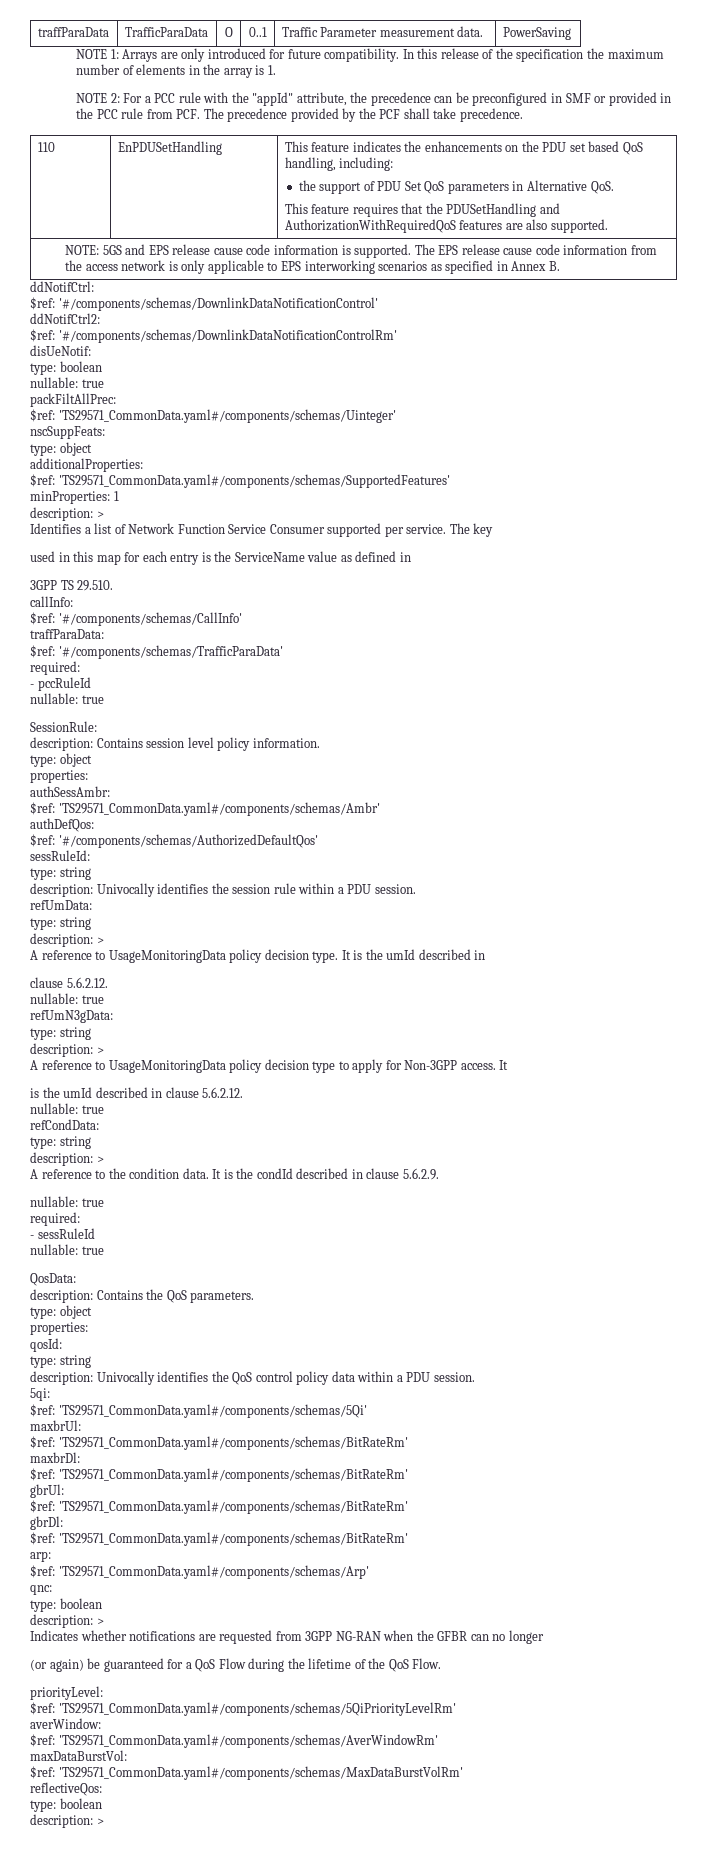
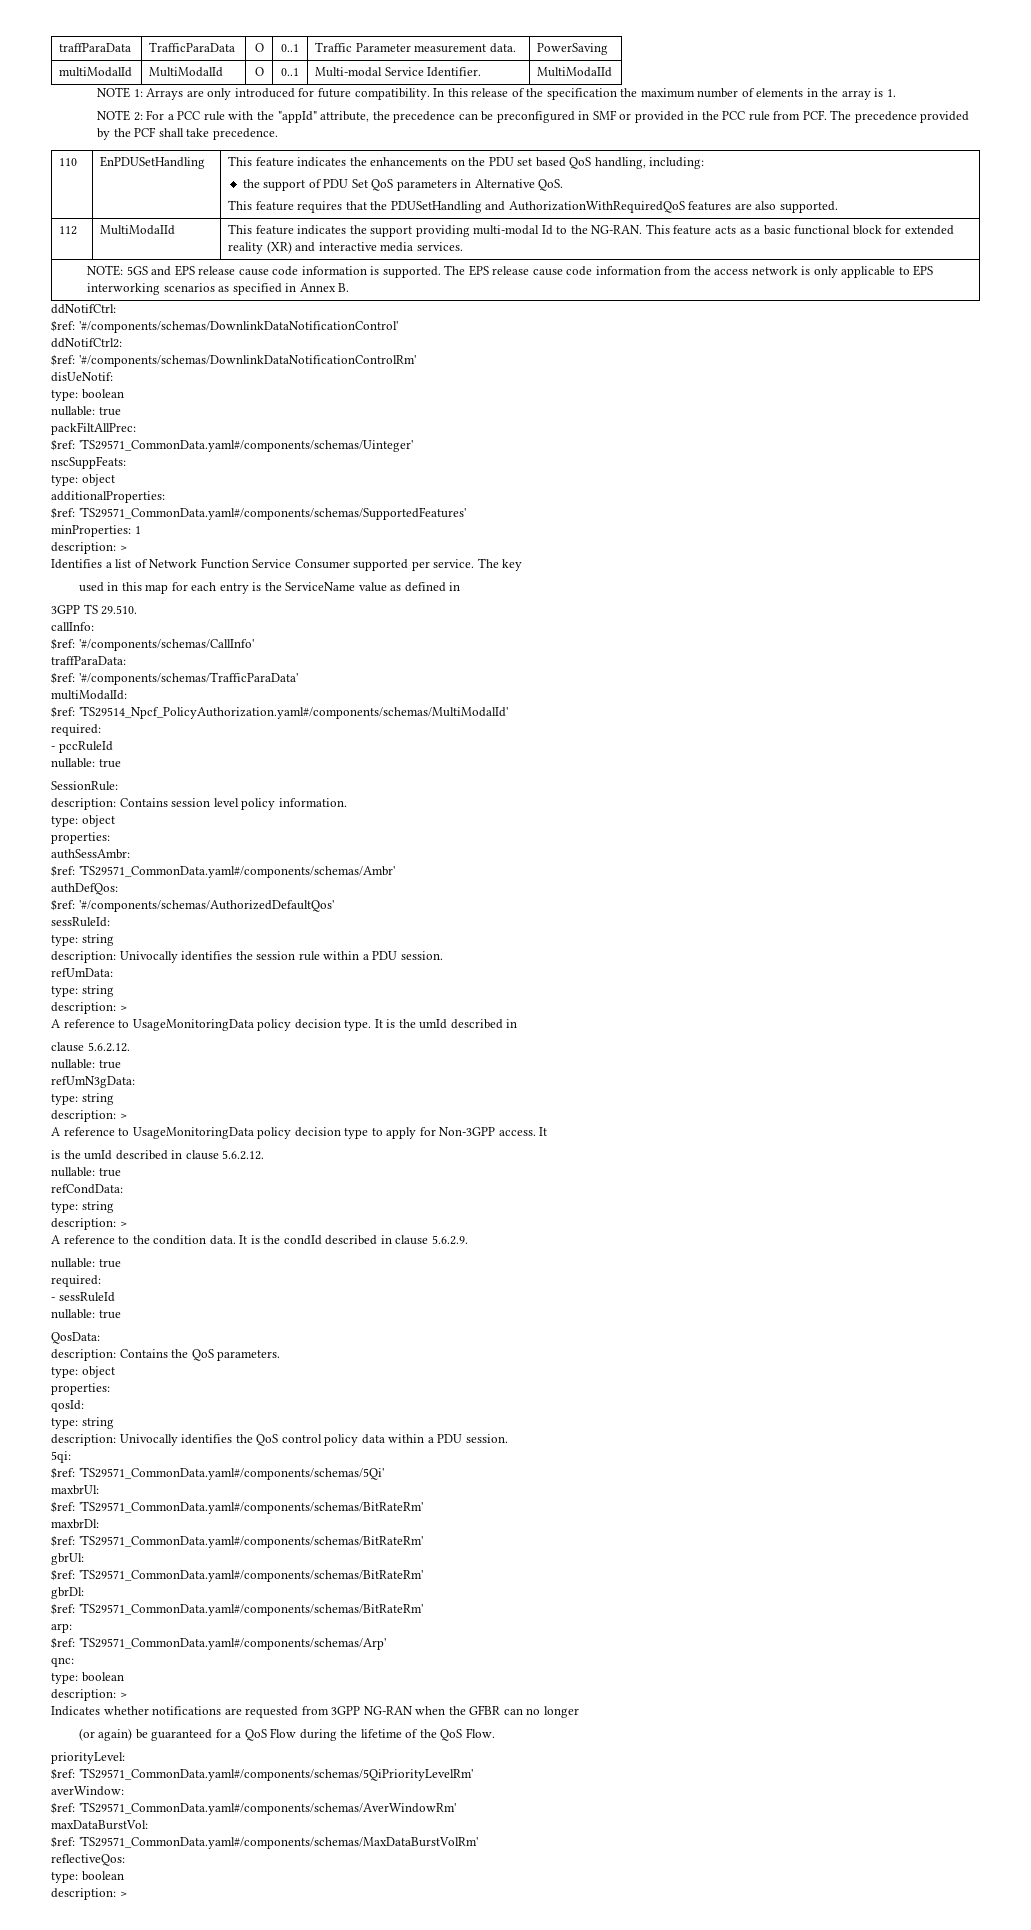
(571, 33) none -> [59,67,133,77] [149,67,224,77] [254,67,264,76] [281,68,299,76] [315,67,482,77] [537,67,613,77] // multiModalId | MultiModalId | O | 0..1 | Multi-modal Service Identifier. | MultiModaIId
(608, 226) none -> [59,226,78,235] [100,225,176,235] [228,224,954,237] [228,241,463,254] // 112 | MultiModaIId | This feature indicates the support providing multi-modal Id to the NG-RAN. This feature acts as a basic functional block for extended reality (XR) and interactive media services.
(283, 652) none -> [51,690,127,700] [51,706,508,719] // multiModalId: // $ref: 'TS29514_Npcf_PolicyAuthorization.yaml#/components/schemas/MultiModalId'

